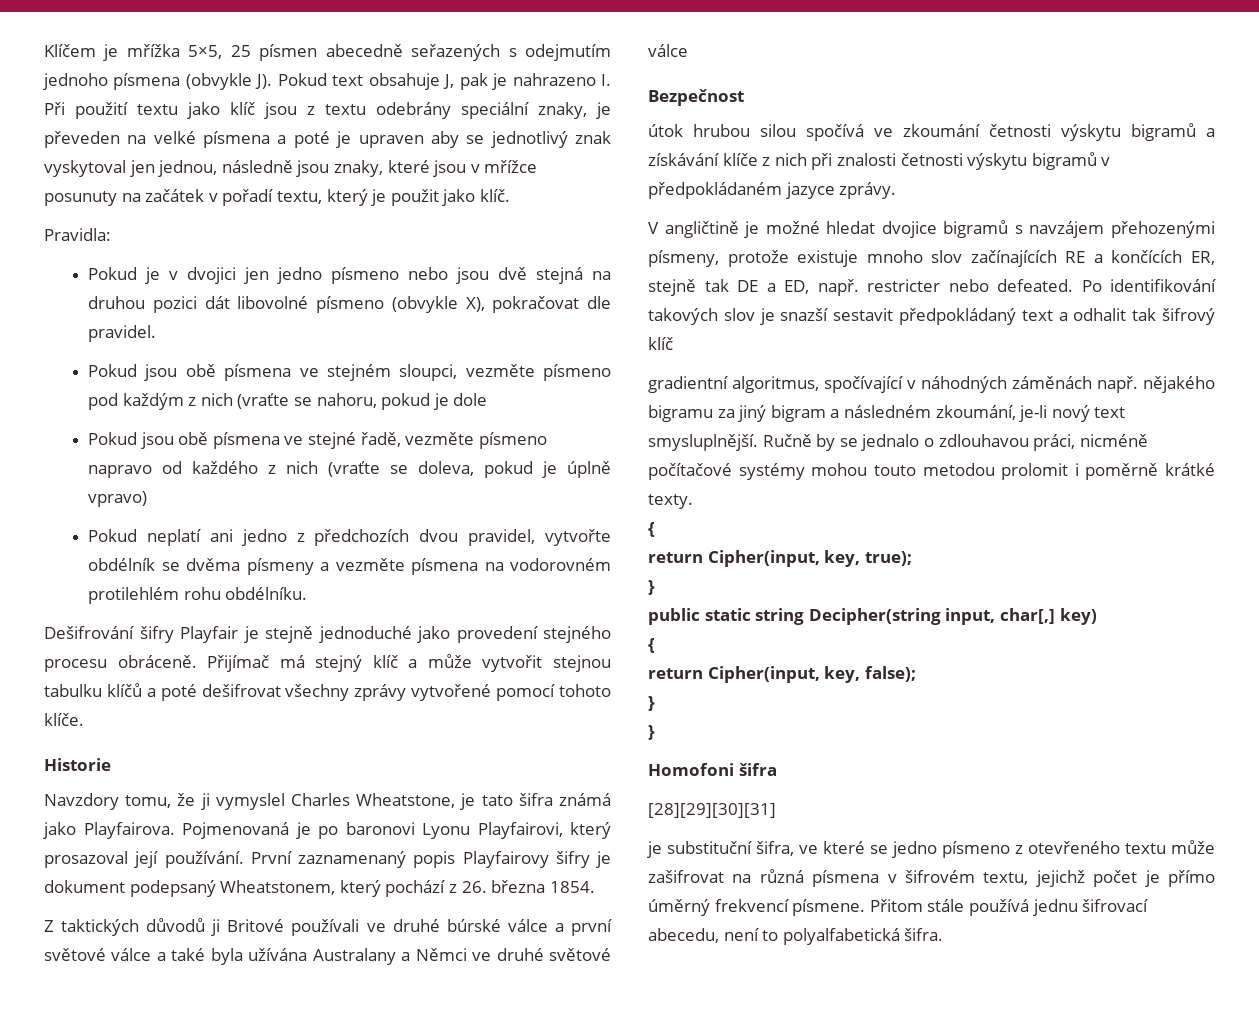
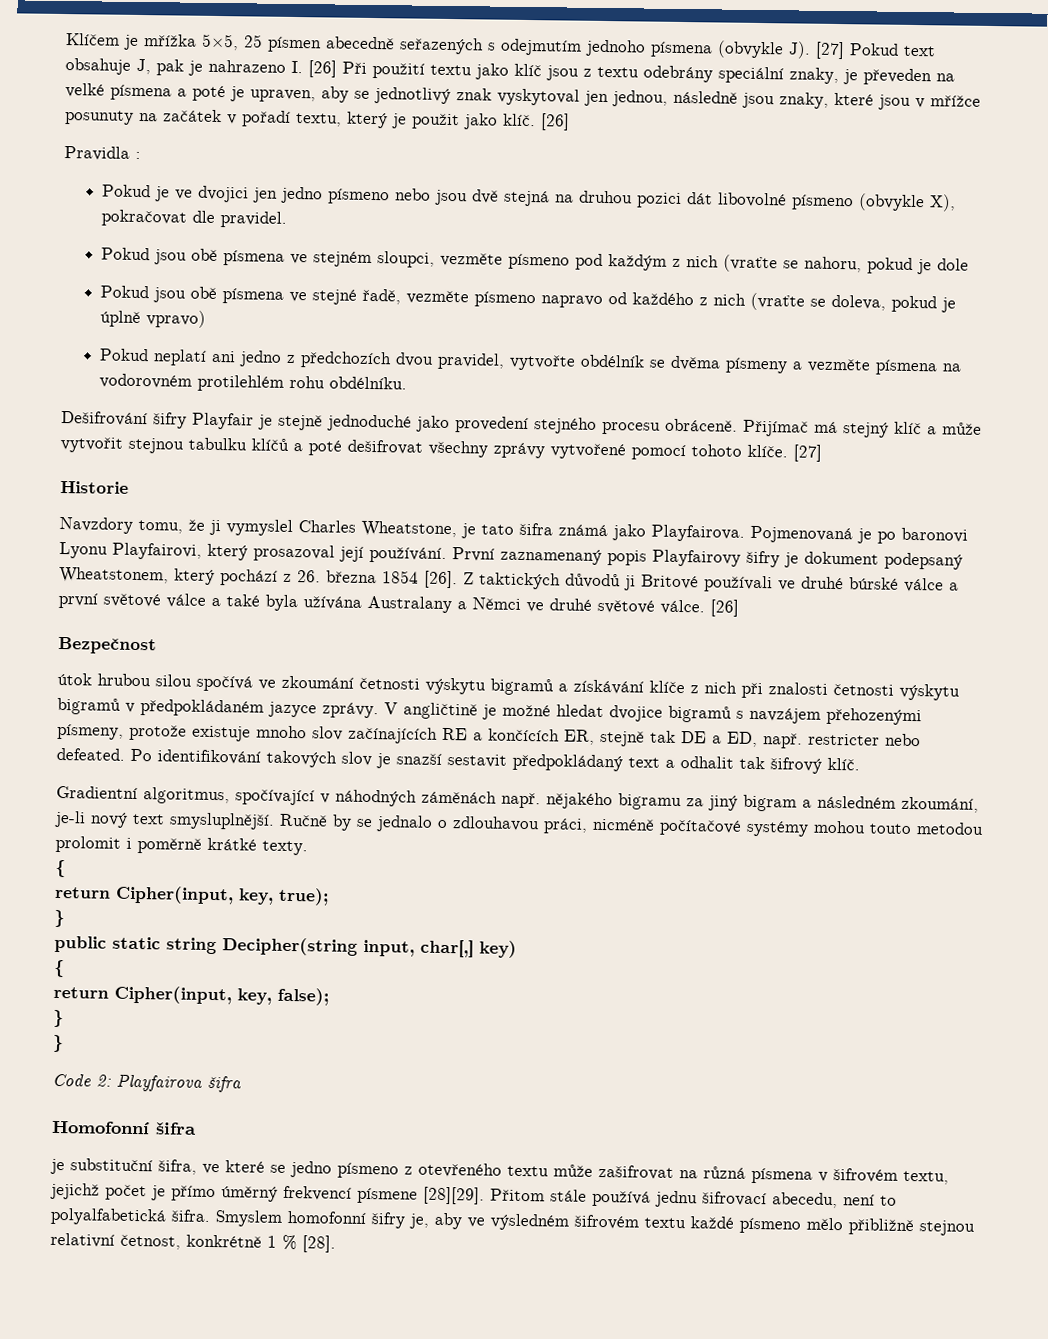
(273, 81) none -> [815,41,845,60] [27]
(611, 80) none -> [308,60,337,78] [26]
[358,135,424,148] upraven -> [250,89,316,103] upraven,
[44,228,111,241] // Pravidla: -> [540,113,570,131] [64,146,141,161] [26] // Pravidla :
[168,271,178,280] v -> [174,189,193,200] ve
(84, 719) none -> [793,444,822,462] [27]
[549,881,595,893] 1854. // -> [382,570,458,589] 1854 [26].
[648,44,688,57] válce -> [660,599,739,617] válce. [26]
(897, 190) // -> (379, 710) none
[648,337,673,350] [648,376,728,393] klíč // gradientní -> [827,757,860,771] [56,785,138,800] klíč. // Gradientní
[648,763,777,776] [648,803,776,818] Homofoni šifra // [28][29][30][31] -> [52,1073,242,1093] [51,1120,197,1135] Code 2: Playfairova šifra // Homofonní šifra
[792,899,866,916] písmene. -> [357,1186,485,1205] písmene [28][29].
(944, 934) none -> [215,1210,975,1236] [50,1232,336,1253] Smyslem homofonní šifry je, aby ve výsledném šifrovém textu každé písmeno mělo přibližně stejnou relativní četnost, konkrétně 1 % [28].

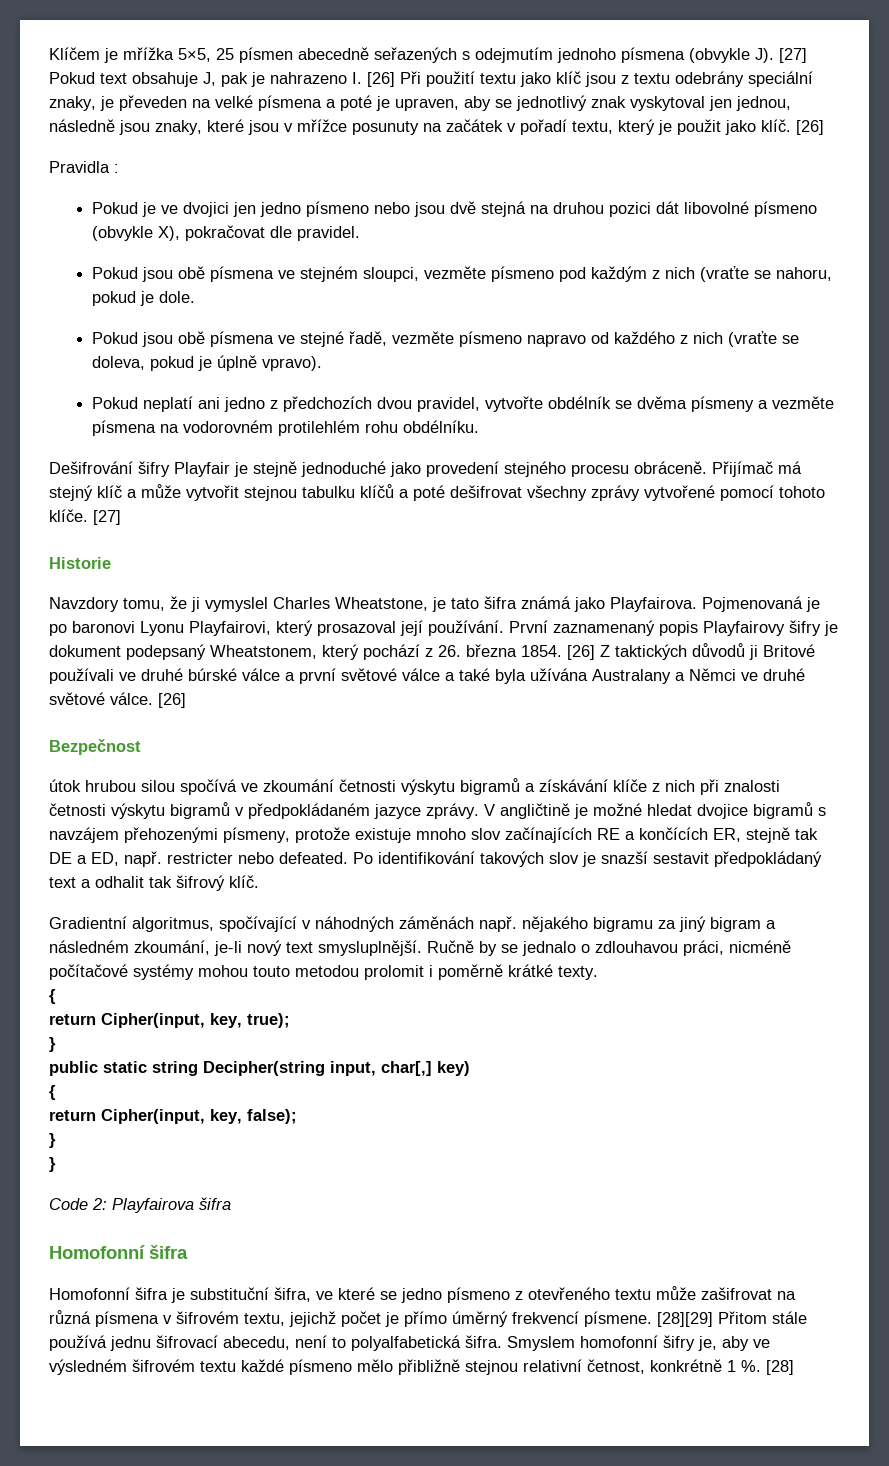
[936,258,969,271] dole -> [159,291,196,303] dole.
[145,310,206,328] vpravo) -> [262,356,323,371] vpravo).
[382,570,458,589] 1854 [26]. -> [521,645,595,660] 1854. [26]
(197, 1128) none -> [49,1287,168,1300] Homofonní šifra
[357,1186,485,1205] písmene [28][29]. -> [584,1311,713,1327] písmene. [28][29]
[282,1234,336,1253] % [28]. -> [741,1360,794,1375] %. [28]

